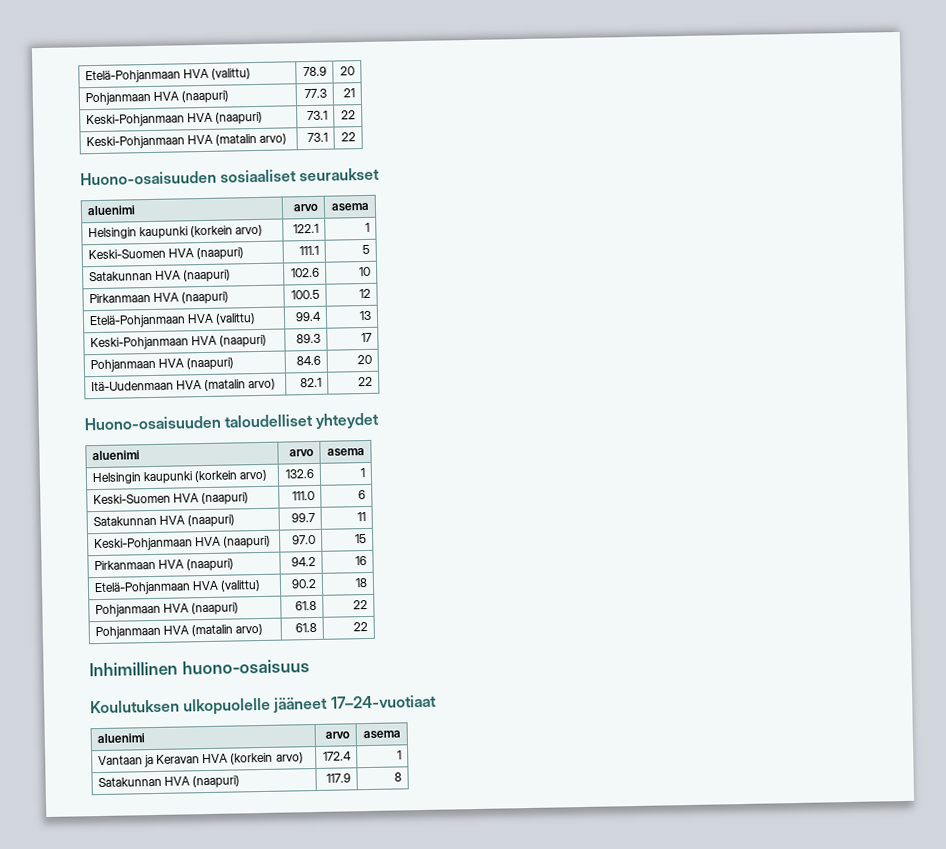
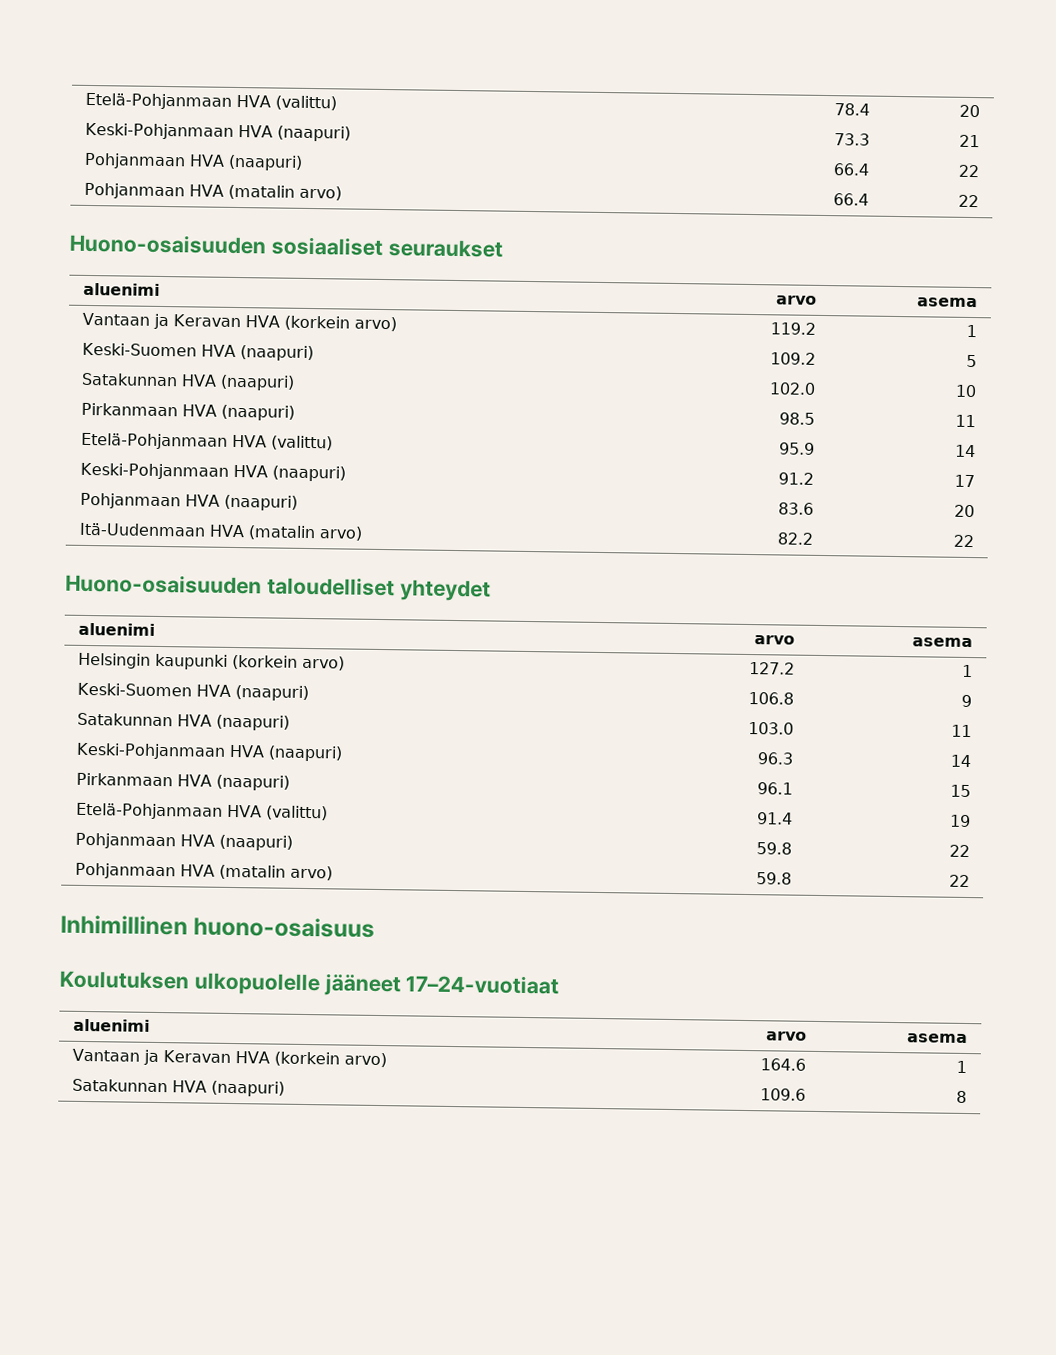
[84,68,252,84] [303,66,328,77] [340,66,356,76] [84,90,230,106] [304,88,328,99] [343,88,356,98] [85,111,264,128] [307,110,329,121] [341,110,357,120] [85,133,288,150] [307,132,329,143] Etelä-Pohjanmaan HVA (valittu) | 78.9 | 20 // Pohjanmaan HVA (naapuri) | 77.3 | 21 // Keski-Pohjanmaan HVA (naapuri) | 73.1 | 22 // Keski-Pohjanmaan HVA (matalin arvo) | 73.1 -> [84,92,337,111] [834,103,871,116] [959,104,981,118] [84,122,351,142] [834,133,871,146] [959,134,981,148] [83,152,303,171] [833,163,871,176] [958,164,981,178] [83,182,342,201] [833,193,870,206] Etelä-Pohjanmaan HVA (valittu) | 78.4 | 20 // Keski-Pohjanmaan HVA (naapuri) | 73.3 | 21 // Pohjanmaan HVA (naapuri) | 66.4 | 22 // Pohjanmaan HVA (matalin arvo) | 66.4
[87,224,264,240] [293,223,320,234] [365,222,371,232] [87,247,245,261] [299,245,320,256] Helsingin kaupunki (korkein arvo) | 122.1 | 1 // Keski-Suomen HVA (naapuri) | 111.1 -> [81,312,397,332] [770,322,817,335] [966,324,978,338] [81,342,314,362] [770,352,817,365] Vantaan ja Keravan HVA (korkein arvo) | 119.2 | 1 // Keski-Suomen HVA (naapuri) | 109.2
[291,267,321,278] 102.6 -> [769,382,817,395] 102.0
[291,289,321,300] [359,288,372,299] [88,313,257,329] [295,311,323,322] [359,310,373,321] [89,334,268,351] [296,333,322,344] 100.5 | 12 // Etelä-Pohjanmaan HVA (valittu) | 99.4 | 13 // Keski-Pohjanmaan HVA (naapuri) | 89.3 -> [779,412,816,425] [955,414,977,428] [80,432,333,451] [779,442,816,455] [955,444,977,458] [79,462,346,482] [778,472,815,485] 98.5 | 11 // Etelä-Pohjanmaan HVA (valittu) | 95.9 | 14 // Keski-Pohjanmaan HVA (naapuri) | 91.2
[296,355,322,366] 84.6 -> [778,502,815,515] 83.6
[300,377,323,388] 82.1 -> [777,532,814,545] 82.2
[285,468,315,479] [360,468,366,478] [92,492,250,506] [292,490,316,501] [358,490,367,500] [92,514,236,528] [291,512,316,523] 132.6 | 1 // Keski-Suomen HVA (naapuri) | 111.0 | 6 // Satakunnan HVA (naapuri) | 99.7 -> [749,662,796,675] [962,664,974,678] [76,682,309,702] [748,692,795,705] [961,694,973,708] [76,712,290,731] [748,722,795,735] 127.2 | 1 // Keski-Suomen HVA (naapuri) | 106.8 | 9 // Satakunnan HVA (naapuri) | 103.0
[292,534,317,545] [355,533,368,544] [93,558,235,572] [291,556,317,567] [355,555,368,566] [93,579,262,596] [291,578,318,589] [355,577,369,588] [94,602,240,618] [295,600,318,611] [353,599,369,610] [94,623,264,640] [295,622,318,633] 97.0 | 15 // Pirkanmaan HVA (naapuri) | 94.2 | 16 // Etelä-Pohjanmaan HVA (valittu) | 90.2 | 18 // Pohjanmaan HVA (naapuri) | 61.8 | 22 // Pohjanmaan HVA (matalin arvo) | 61.8 -> [757,752,795,765] [950,754,972,768] [75,772,290,791] [757,782,794,795] [950,784,972,798] [75,802,328,821] [757,812,794,825] [950,814,972,828] [74,832,293,851] [756,842,793,855] [949,844,971,858] [74,862,333,881] [756,872,793,885] 96.3 | 14 // Pirkanmaan HVA (naapuri) | 96.1 | 15 // Etelä-Pohjanmaan HVA (valittu) | 91.4 | 19 // Pohjanmaan HVA (naapuri) | 59.8 | 22 // Pohjanmaan HVA (matalin arvo) | 59.8
[323,751,353,761] 172.4 -> [760,1058,807,1071] 164.6
[326,773,352,783] 117.9 -> [760,1088,807,1101] 109.6

